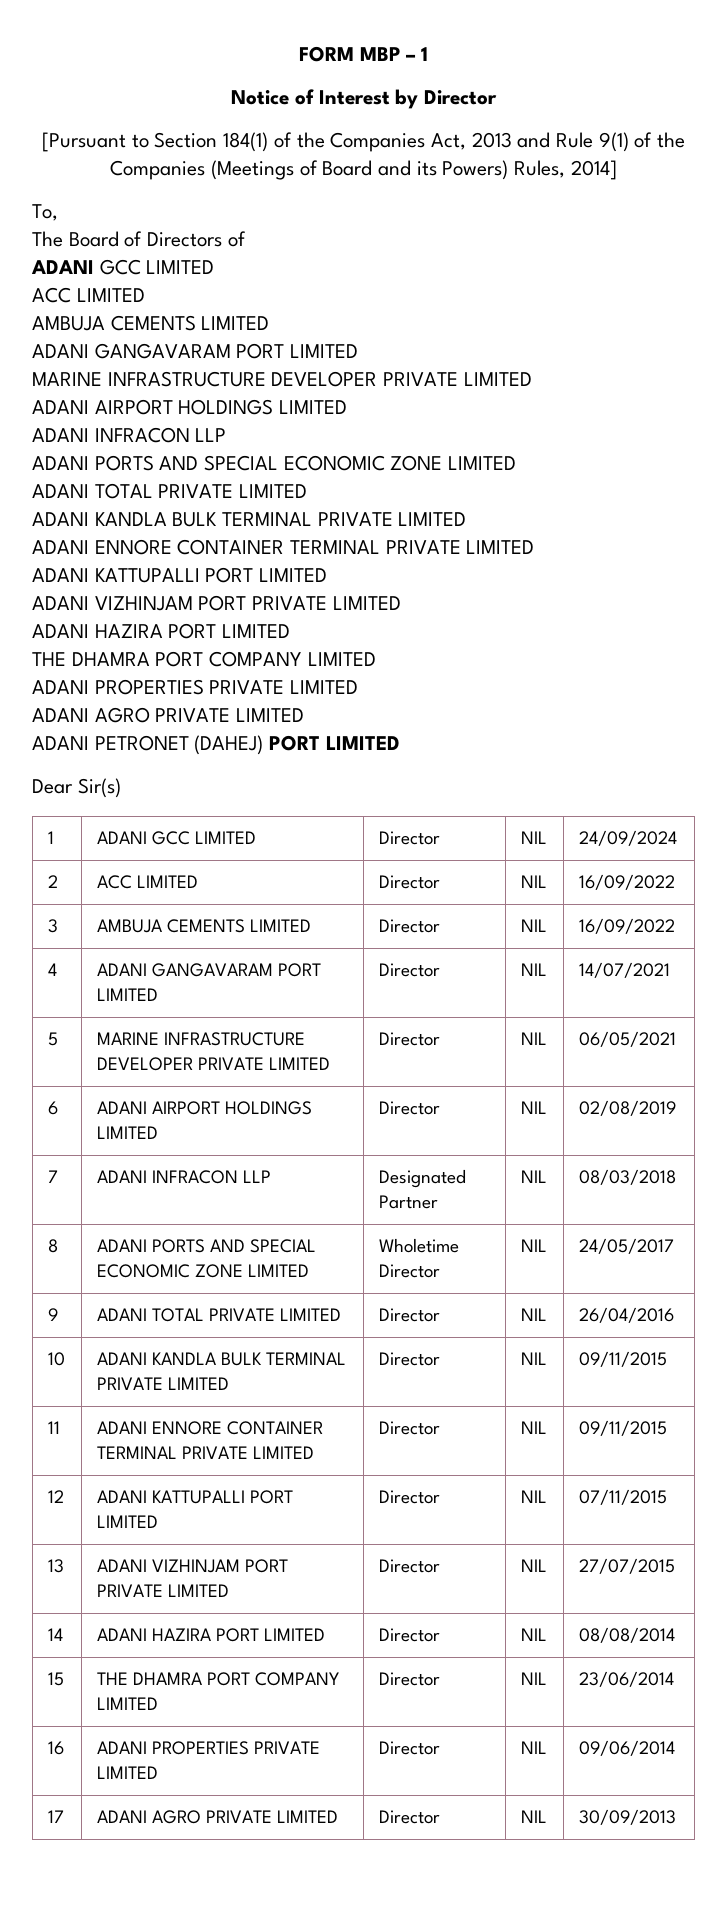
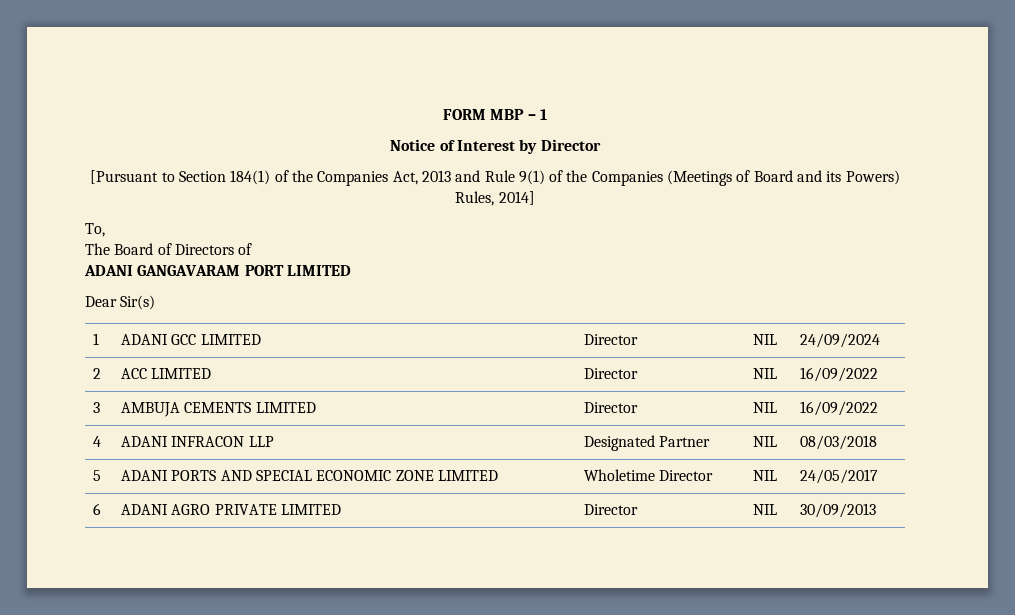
[99,259,215,275] [32,287,145,303] [32,315,270,331] [32,343,359,359] [32,371,532,387] [32,399,348,415] [32,427,227,443] [32,455,517,471] [32,483,308,499] [32,512,467,527] [32,539,535,555] [32,567,328,583] [32,595,401,611] [32,623,291,639] [32,651,376,667] [32,679,359,695] [32,707,305,723] [32,735,264,755] GCC LIMITED // ACC LIMITED // AMBUJA CEMENTS LIMITED // ADANI GANGAVARAM PORT LIMITED // MARINE INFRASTRUCTURE DEVELOPER PRIVATE LIMITED // ADANI AIRPORT HOLDINGS LIMITED // ADANI INFRACON LLP // ADANI PORTS AND SPECIAL ECONOMIC ZONE LIMITED // ADANI TOTAL PRIVATE LIMITED // ADANI KANDLA BULK TERMINAL PRIVATE LIMITED // ADANI ENNORE CONTAINER TERMINAL PRIVATE LIMITED // ADANI KATTUPALLI PORT LIMITED // ADANI VIZHINJAM PORT PRIVATE LIMITED // ADANI HAZIRA PORT LIMITED // THE DHAMRA PORT COMPANY LIMITED // ADANI PROPERTIES PRIVATE LIMITED // ADANI AGRO PRIVATE LIMITED // ADANI PETRONET (DAHEJ) -> [137,265,241,276] GANGAVARAM
[96,963,321,977] [96,988,158,1001] [378,963,440,977] [520,963,547,976] [578,962,670,978] [47,1032,58,1046] [96,1032,305,1046] [96,1057,330,1071] [378,1032,440,1046] [520,1032,547,1045] [578,1031,676,1047] [47,1101,58,1115] [96,1101,312,1115] [96,1126,158,1139] [378,1101,440,1115] [520,1101,547,1114] [578,1100,676,1116] [47,1170,58,1183] | ADANI GANGAVARAM PORT LIMITED | Director | NIL | 14/07/2021 // 5 | MARINE INFRASTRUCTURE DEVELOPER PRIVATE LIMITED | Director | NIL | 06/05/2021 // 6 | ADANI AIRPORT HOLDINGS LIMITED | Director | NIL | 02/08/2019 // 7 -> (101, 441) none
[47,1239,58,1253] 8 -> [92,470,101,481] 5
[47,1308,58,1321] [96,1308,342,1322] [378,1308,440,1322] [520,1308,547,1321] [578,1307,674,1323] [47,1352,65,1366] [96,1352,347,1366] [96,1377,229,1390] [378,1352,440,1366] [520,1352,547,1365] [578,1351,667,1367] [47,1421,60,1434] [96,1421,323,1435] [96,1446,314,1459] [378,1421,440,1435] [520,1421,547,1434] [578,1420,667,1436] [47,1490,64,1503] [96,1490,293,1504] [96,1515,158,1528] [378,1490,440,1504] [520,1490,547,1503] [578,1489,667,1505] [47,1559,64,1573] [96,1559,288,1573] [96,1584,229,1597] [378,1559,440,1573] [520,1559,547,1572] [578,1558,675,1574] [47,1628,63,1641] [96,1628,326,1642] [378,1628,440,1642] [520,1628,547,1641] [578,1627,675,1643] [47,1672,64,1686] [96,1672,340,1686] [96,1697,158,1710] [378,1672,440,1686] [520,1672,547,1685] [578,1671,674,1687] [47,1741,64,1755] [96,1741,320,1755] [96,1766,158,1779] [378,1741,440,1755] [520,1741,547,1754] [578,1740,675,1756] [47,1810,64,1823] 9 | ADANI TOTAL PRIVATE LIMITED | Director | NIL | 26/04/2016 // 10 | ADANI KANDLA BULK TERMINAL PRIVATE LIMITED | Director | NIL | 09/11/2015 // 11 | ADANI ENNORE CONTAINER TERMINAL PRIVATE LIMITED | Director | NIL | 09/11/2015 // 12 | ADANI KATTUPALLI PORT LIMITED | Director | NIL | 07/11/2015 // 13 | ADANI VIZHINJAM PORT PRIVATE LIMITED | Director | NIL | 27/07/2015 // 14 | ADANI HAZIRA PORT LIMITED | Director | NIL | 08/08/2014 // 15 | THE DHAMRA PORT COMPANY LIMITED | Director | NIL | 23/06/2014 // 16 | ADANI PROPERTIES PRIVATE LIMITED | Director | NIL | 09/06/2014 // 17 -> [92,503,101,515] 6

